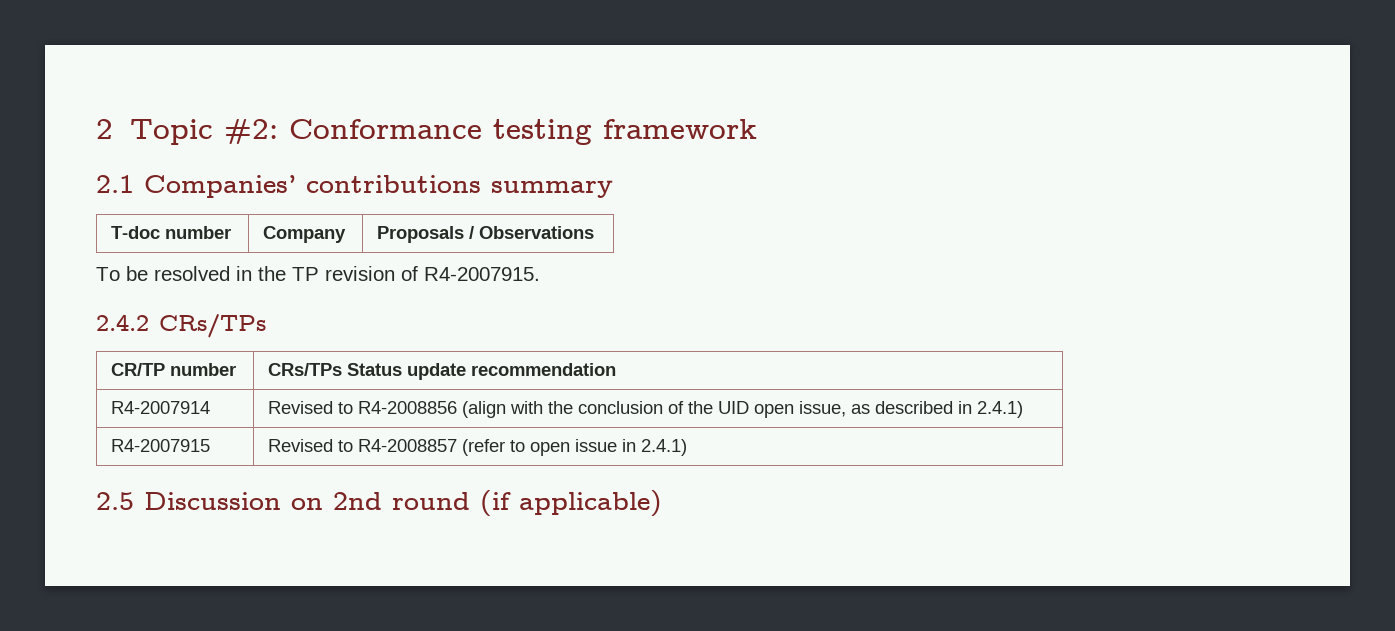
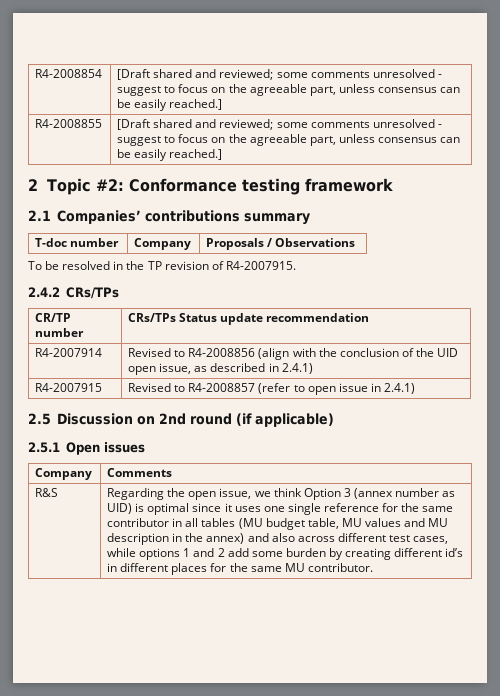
(96, 129) none -> [35,69,103,78] [117,69,442,80] [117,84,461,96] [117,99,223,111] [35,119,103,128] [117,119,442,130] [117,134,461,146] [117,149,223,161] R4-2008854 | [Draft shared and reviewed; some comments unresolved - suggest to focus on the agreeable part, unless consensus can be easily reached.] // R4-2008855 | [Draft shared and reviewed; some comments unresolved - suggest to focus on the agreeable part, unless consensus can be easily reached.] //
(663, 503) none -> [28,442,145,455] [35,468,93,480] [107,468,173,477] [35,488,59,497] [107,488,456,500] [107,503,454,515] [107,518,449,530] [107,533,449,545] [107,548,464,560] [107,563,373,575] // 2.5.1 Open issues // Company | Comments // R&S | Regarding the open issue, we think Option 3 (annex number as UID) is optimal since it uses one single reference for the same contributor in all tables (MU budget table, MU values and MU description in the annex) and also across different test cases, while options 1 and 2 add some burden by creating different id’s in different places for the same MU contributor.

